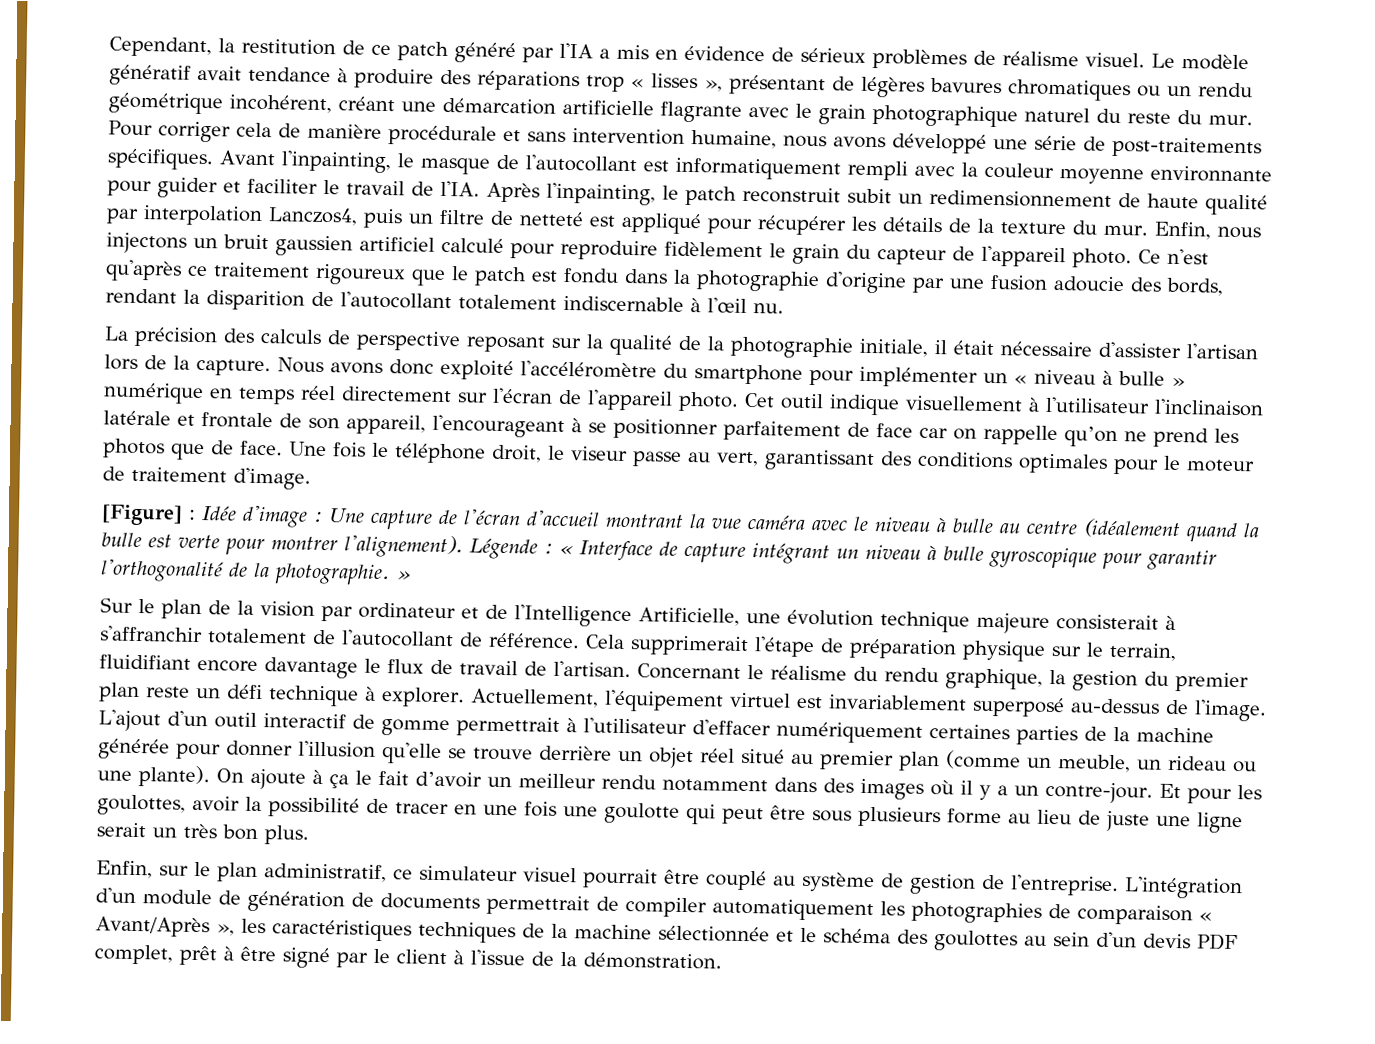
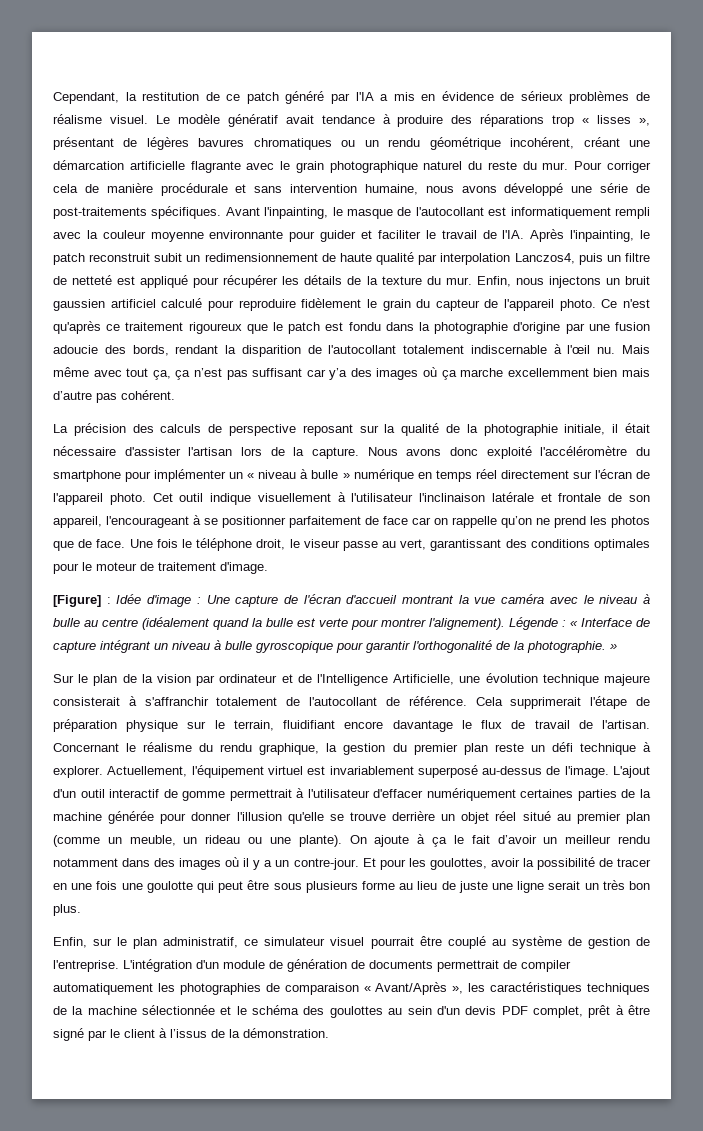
(784, 308) none -> [621,345,650,354] [53,367,650,380] [53,390,175,403] Mais même avec tout ça, ça n’est pas suffisant car y’a des images où ça marche excellemment bien mais d’autre pas cohérent.
[470,949,525,966] l'issue -> [170,1029,207,1038] l’issus

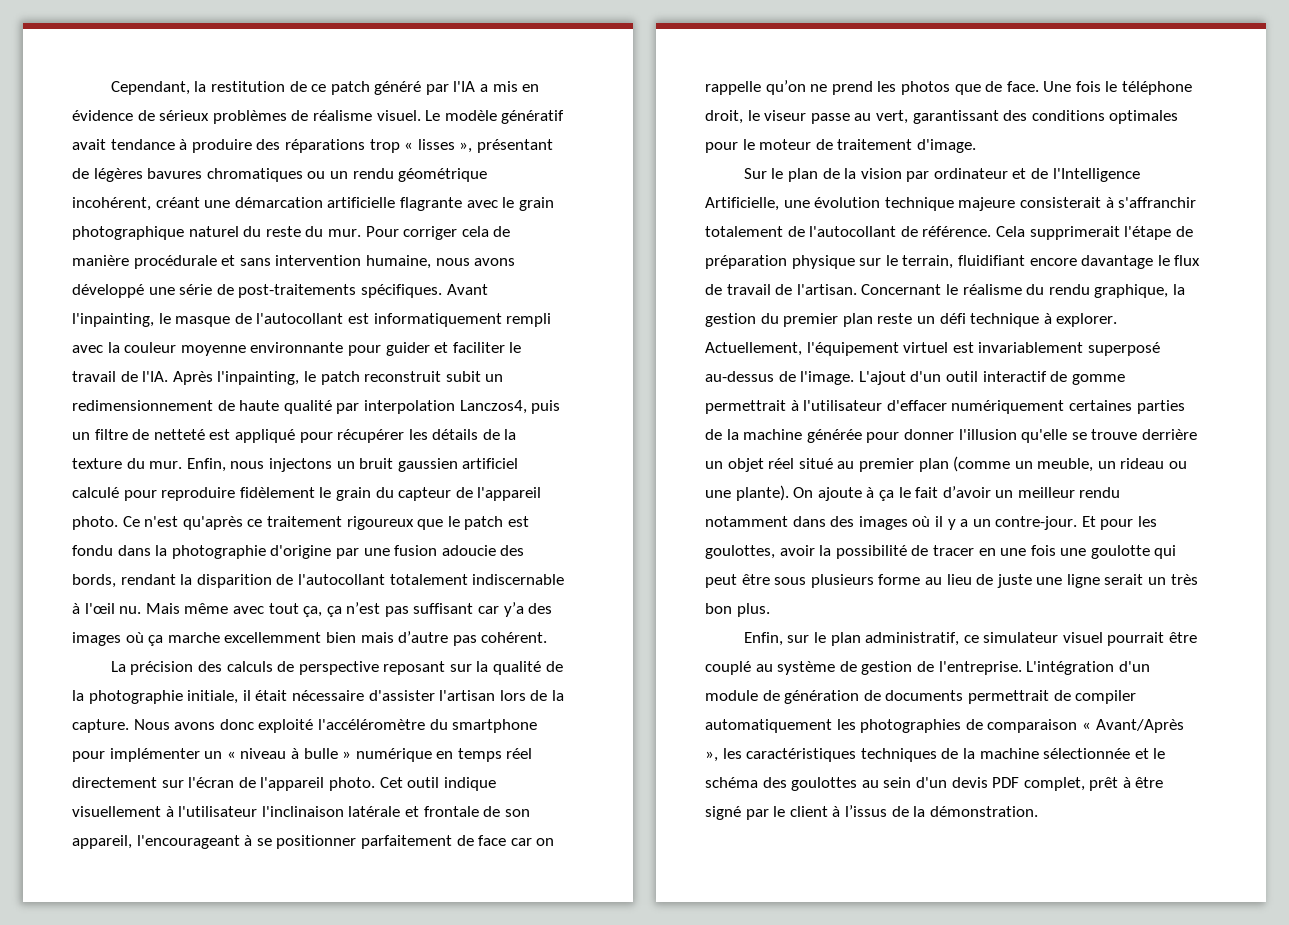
[53,594,651,607] [53,617,650,630] [53,640,617,653] // [Figure] : Idée d'image : Une capture de l'écran d'accueil montrant la vue caméra avec le niveau à bulle au centre (idéalement quand la bulle est verte pour montrer l'alignement). Légende : « Interface de capture intégrant un niveau à bulle gyroscopique pour garantir l'orthogonalité de la photographie. » -> (976, 146) none

